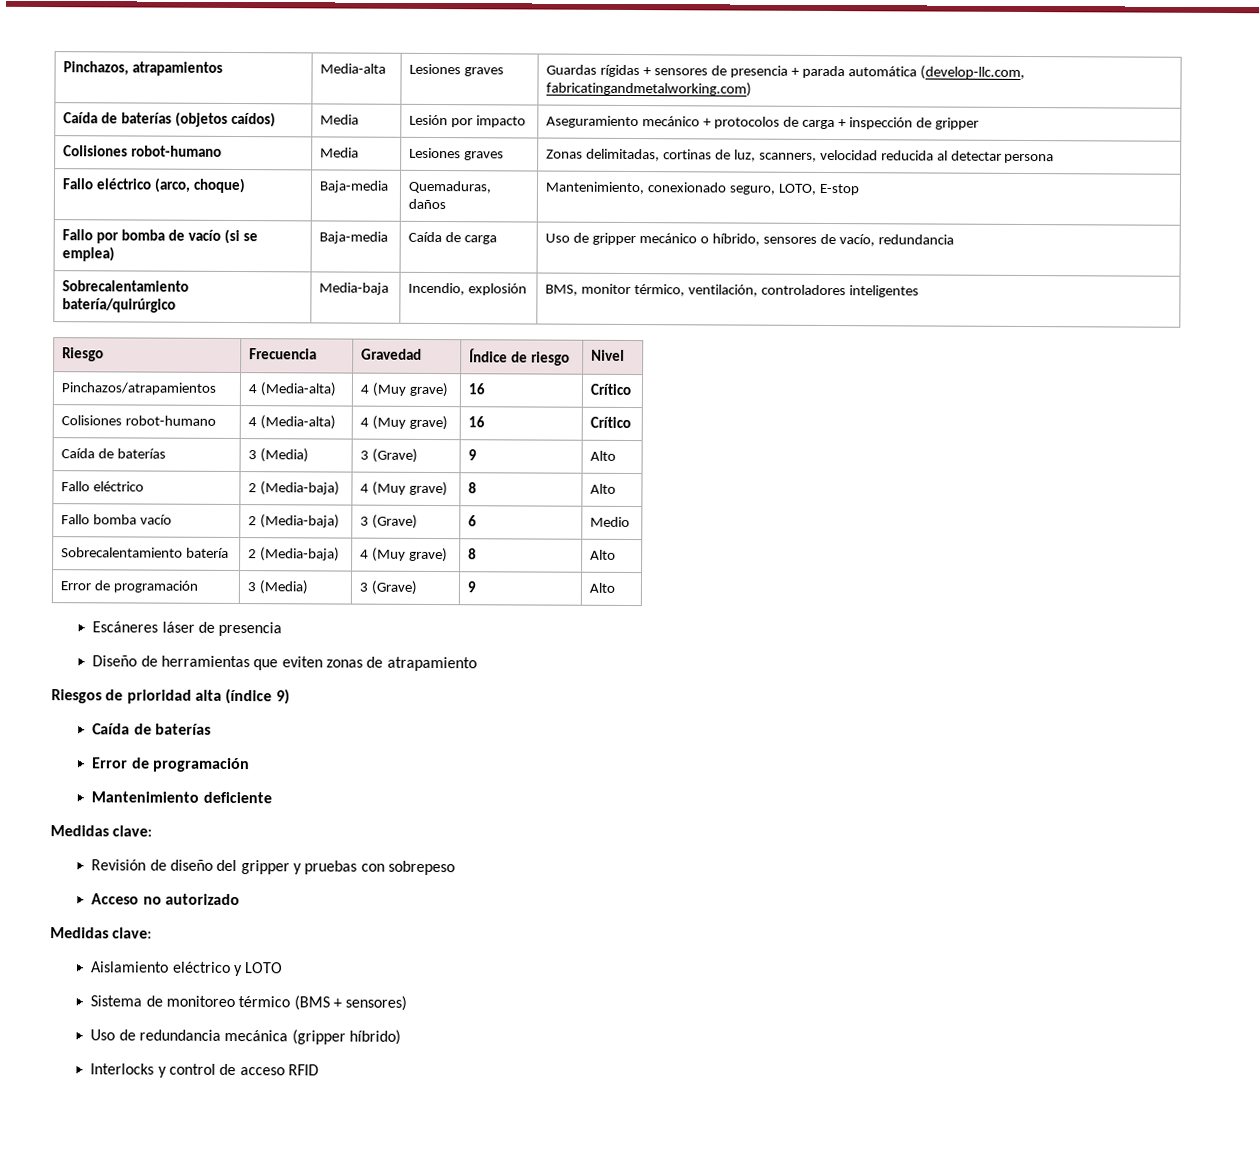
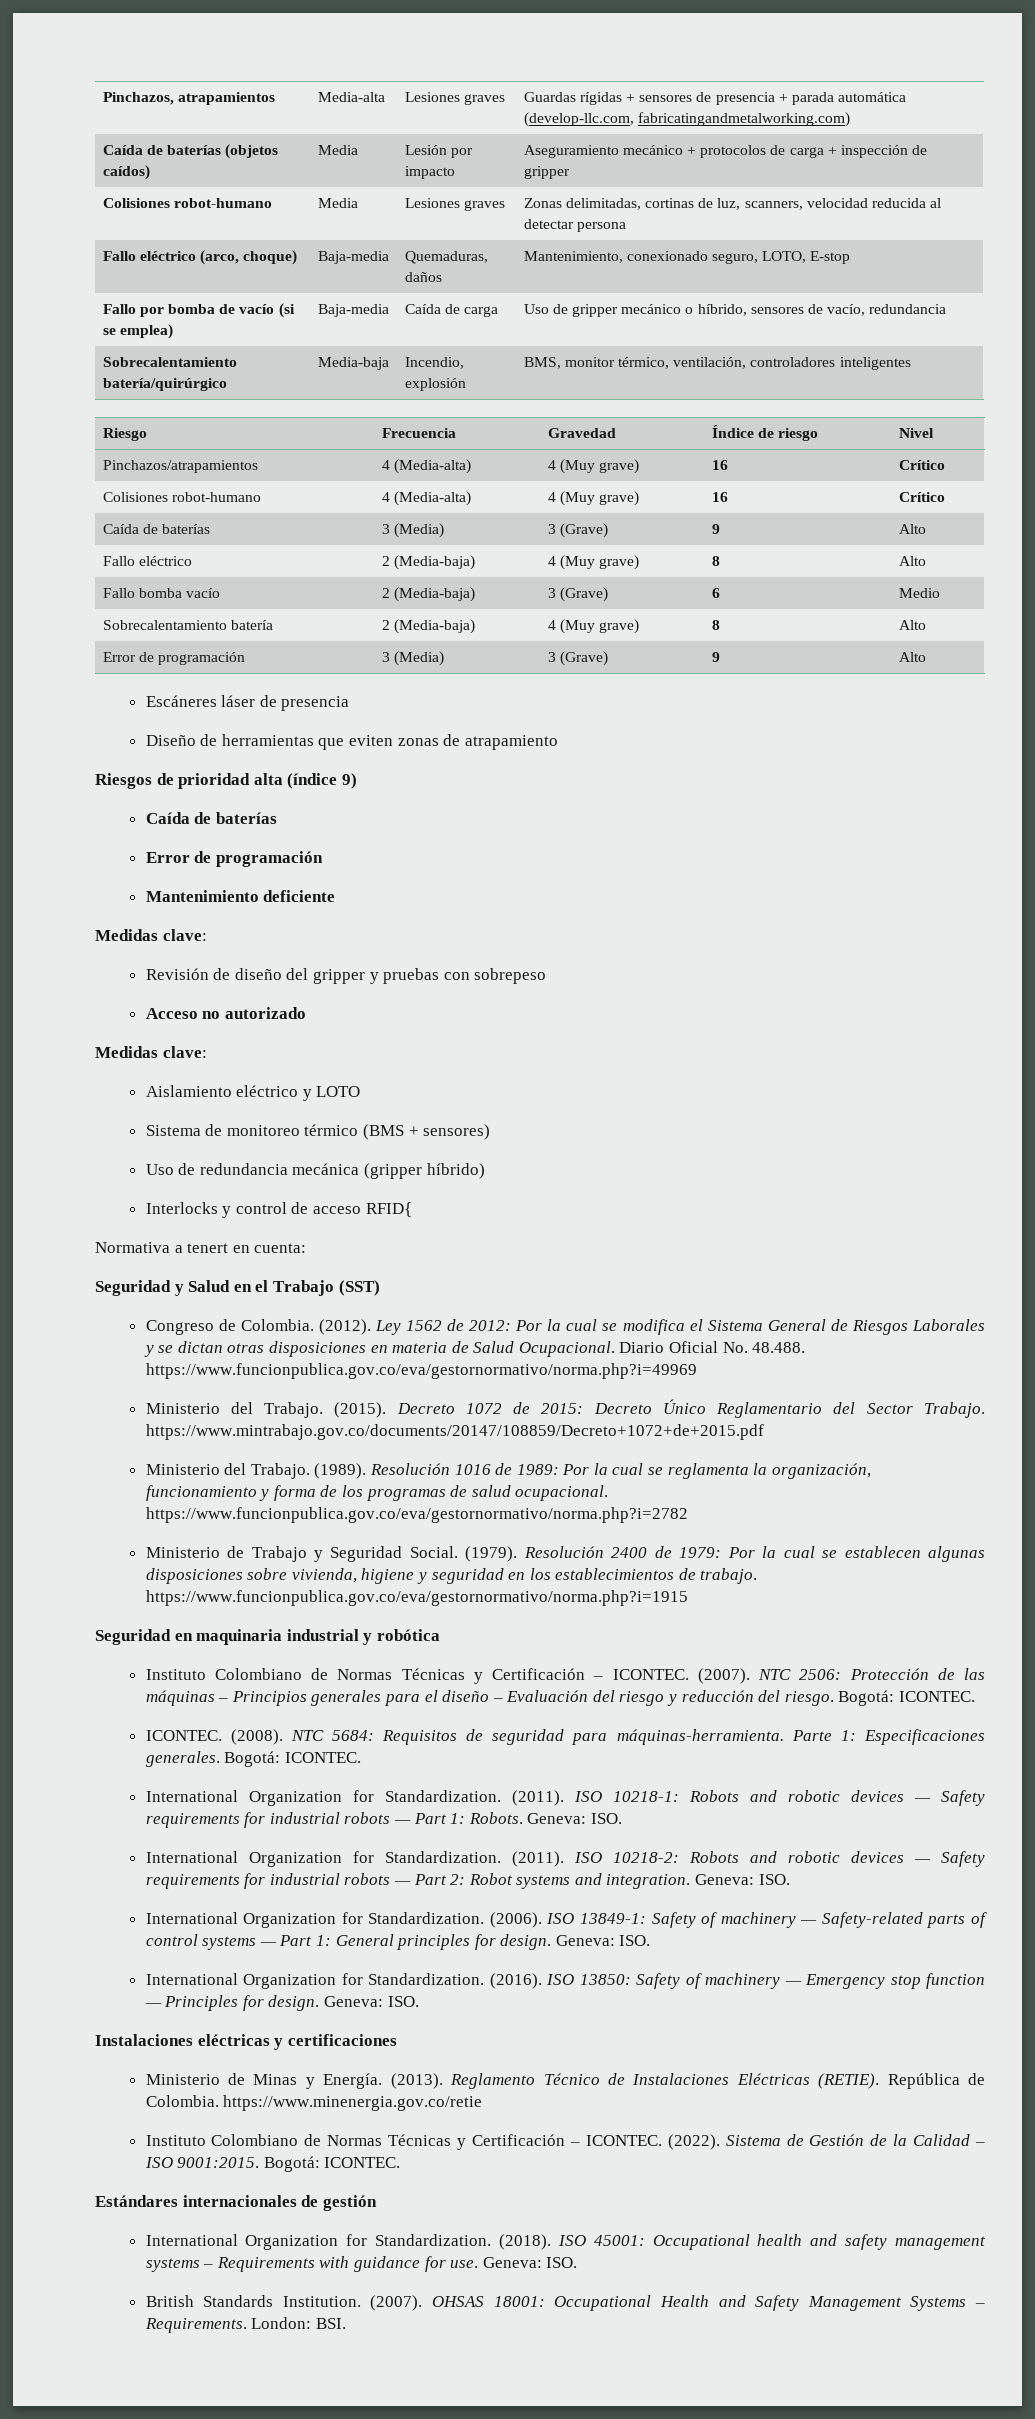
[287,1064,319,1076] RFID -> [365,1202,412,1217] [95,1242,307,1253] [95,1280,380,1296] [145,1319,985,1335] [143,1341,806,1357] [145,1363,697,1379] [145,1399,985,1418] [145,1424,764,1440] [145,1463,871,1479] [145,1485,609,1501] [145,1507,688,1523] [145,1546,985,1562] [145,1568,758,1584] [145,1590,688,1606] [95,1629,440,1645] [145,1668,985,1684] [145,1690,976,1706] [145,1729,985,1745] [145,1751,361,1767] [145,1790,985,1806] [145,1812,622,1828] [145,1851,985,1867] [145,1873,790,1889] [145,1912,988,1928] [145,1934,651,1950] [145,1973,985,1989] [144,1995,419,2011] [95,2034,397,2050] [145,2073,985,2089] [145,2095,483,2111] [145,2134,985,2150] [144,2156,401,2172] [95,2195,377,2211] [145,2234,986,2250] [145,2256,578,2272] [145,2295,985,2311] [144,2317,346,2333] RFID{ // Normativa a tenert en cuenta: // Seguridad y Salud en el Trabajo (SST) // Congreso de Colombia. (2012). Ley 1562 de 2012: Por la cual se modifica el Sistema General de Riesgos Laborales y se dictan otras disposiciones en materia de Salud Ocupacional. Diario Oficial No. 48.488. https://www.funcionpublica.gov.co/eva/gestornormativo/norma.php?i=49969 // Ministerio del Trabajo. (2015). Decreto 1072 de 2015: Decreto Único Reglamentario del Sector Trabajo. https://www.mintrabajo.gov.co/documents/20147/108859/Decreto+1072+de+2015.pdf // Ministerio del Trabajo. (1989). Resolución 1016 de 1989: Por la cual se reglamenta la organización, funcionamiento y forma de los programas de salud ocupacional. https://www.funcionpublica.gov.co/eva/gestornormativo/norma.php?i=2782 // Ministerio de Trabajo y Seguridad Social. (1979). Resolución 2400 de 1979: Por la cual se establecen algunas disposiciones sobre vivienda, higiene y seguridad en los establecimientos de trabajo. https://www.funcionpublica.gov.co/eva/gestornormativo/norma.php?i=1915 // Seguridad en maquinaria industrial y robótica // Instituto Colombiano de Normas Técnicas y Certificación – ICONTEC. (2007). NTC 2506: Protección de las máquinas – Principios generales para el diseño – Evaluación del riesgo y reducción del riesgo. Bogotá: ICONTEC. // ICONTEC. (2008). NTC 5684: Requisitos de seguridad para máquinas-herramienta. Parte 1: Especificaciones generales. Bogotá: ICONTEC. // International Organization for Standardization. (2011). ISO 10218-1: Robots and robotic devices — Safety requirements for industrial robots — Part 1: Robots. Geneva: ISO. // International Organization for Standardization. (2011). ISO 10218-2: Robots and robotic devices — Safety requirements for industrial robots — Part 2: Robot systems and integration. Geneva: ISO. // International Organization for Standardization. (2006). ISO 13849-1: Safety of machinery — Safety-related parts of control systems — Part 1: General principles for design. Geneva: ISO. // International Organization for Standardization. (2016). ISO 13850: Safety of machinery — Emergency stop function — Principles for design. Geneva: ISO. // Instalaciones eléctricas y certificaciones // Ministerio de Minas y Energía. (2013). Reglamento Técnico de Instalaciones Eléctricas (RETIE). República de Colombia. https://www.minenergia.gov.co/retie // Instituto Colombiano de Normas Técnicas y Certificación – ICONTEC. (2022). Sistema de Gestión de la Calidad – ISO 9001:2015. Bogotá: ICONTEC. // Estándares internacionales de gestión // International Organization for Standardization. (2018). ISO 45001: Occupational health and safety management systems – Requirements with guidance for use. Geneva: ISO. // British Standards Institution. (2007). OHSAS 18001: Occupational Health and Safety Management Systems – Requirements. London: BSI.

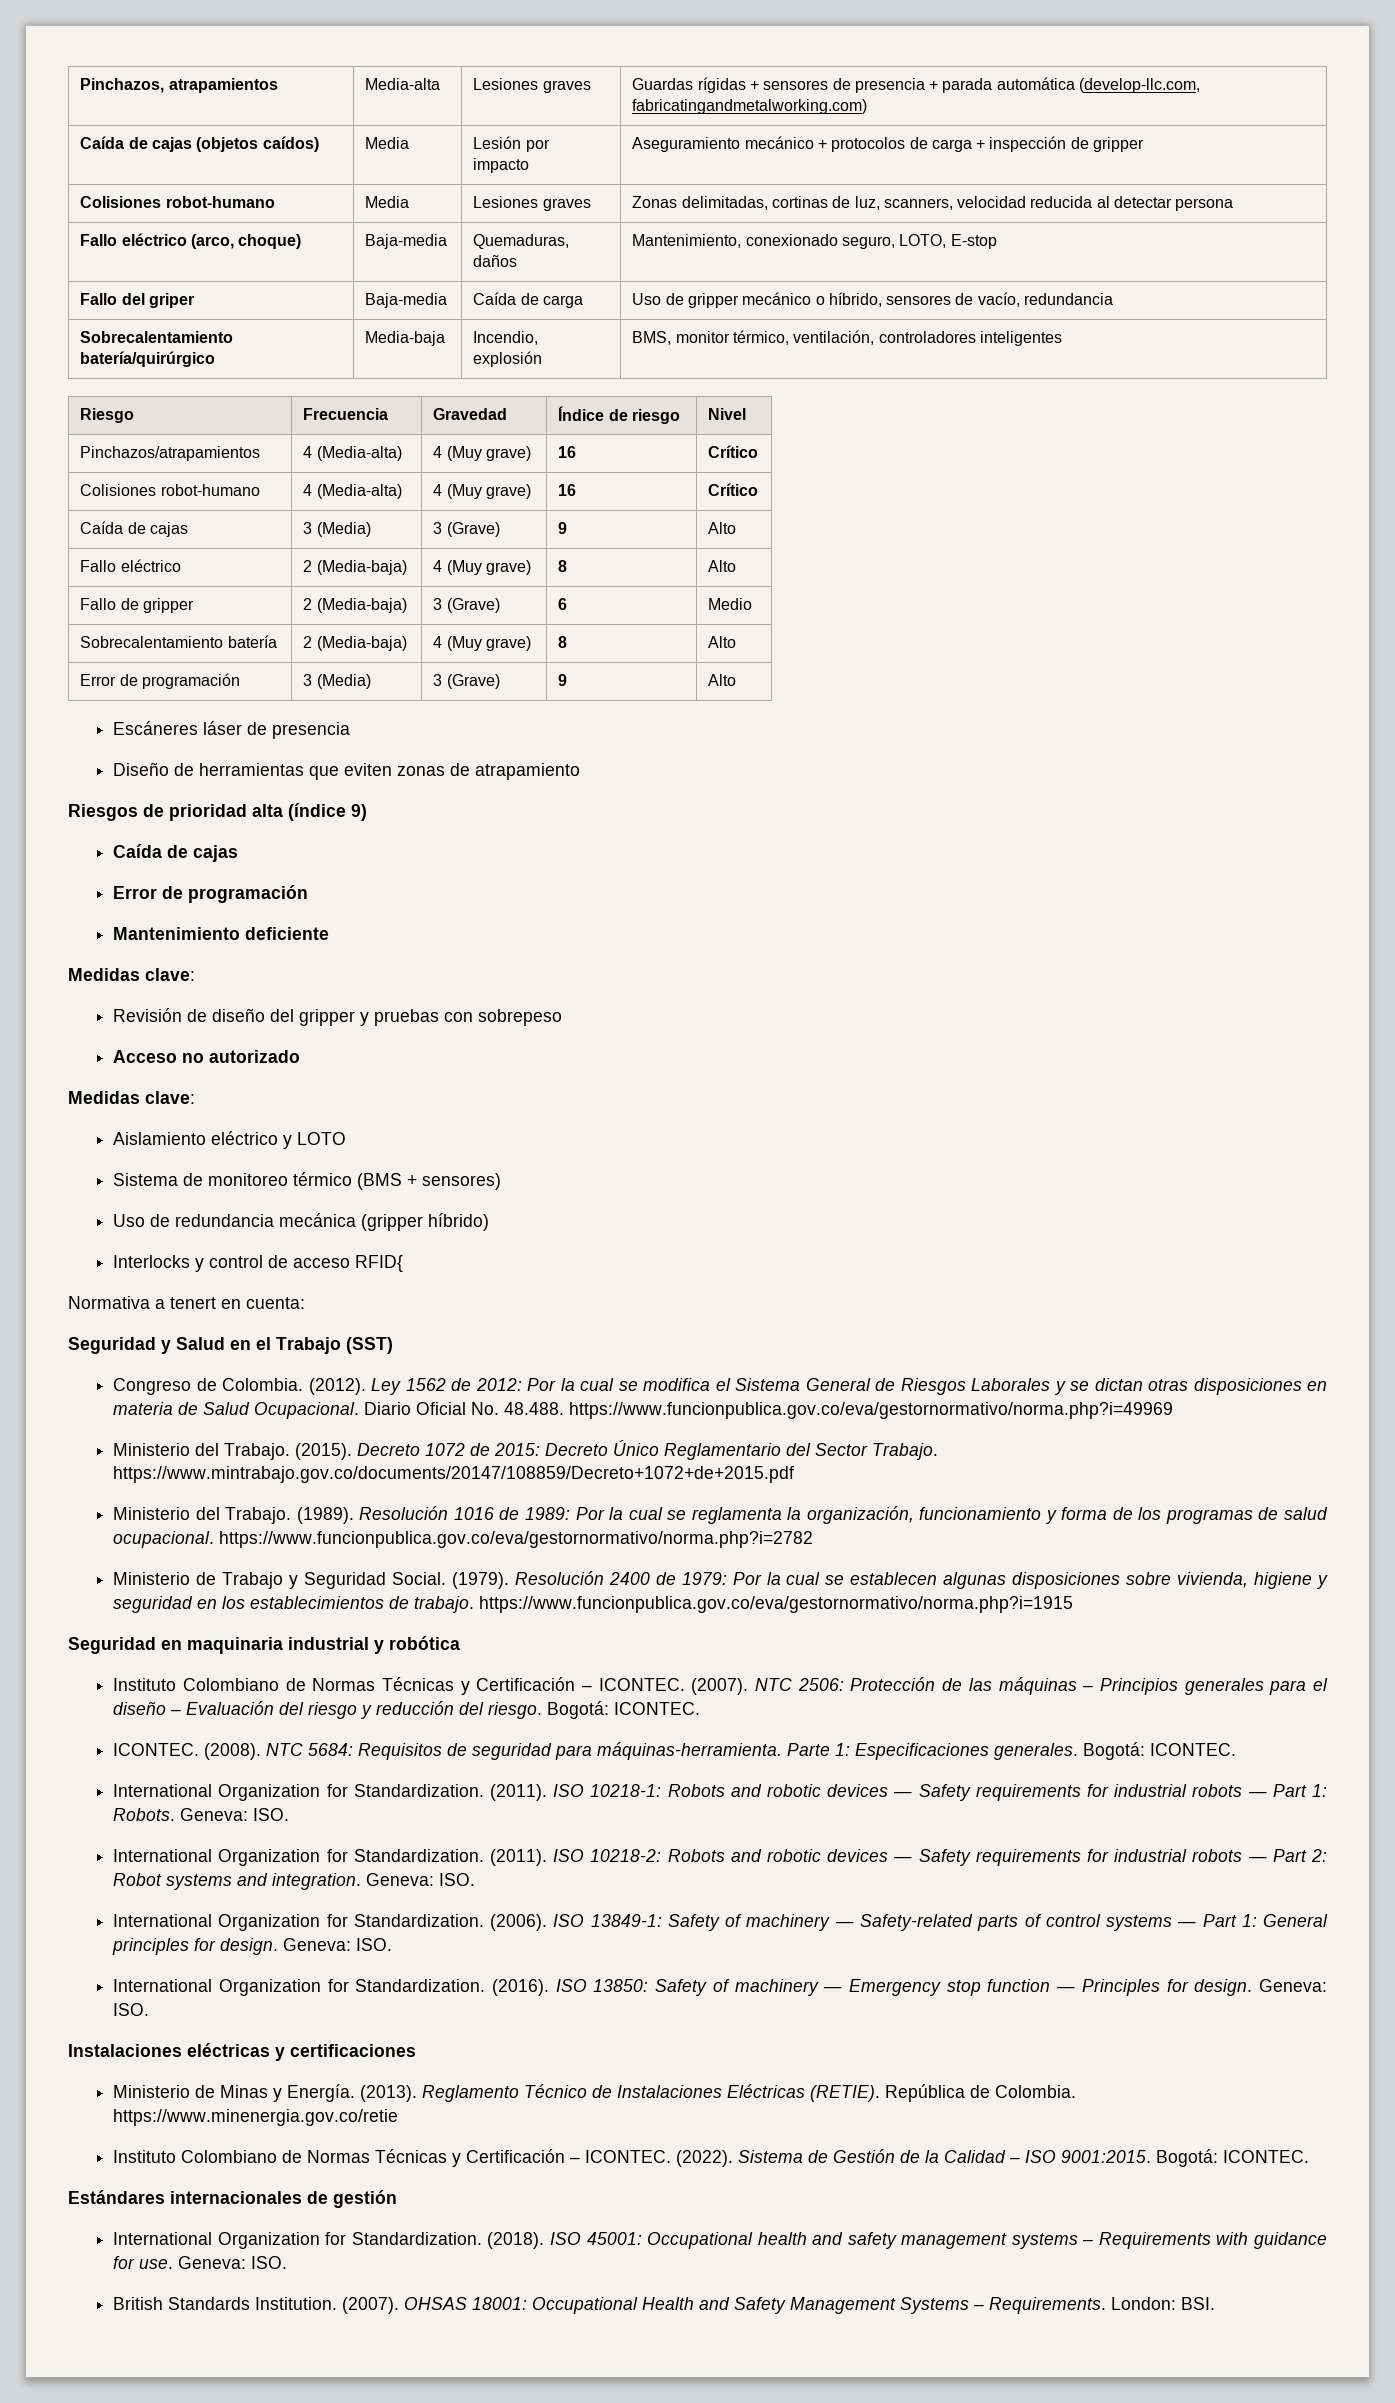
[167,145,222,155] baterías -> [151,137,192,152] cajas
[139,303,295,318] [102,324,173,339] por bomba de vacío (si se emplea) -> [121,293,194,308] del griper
[162,524,211,534] baterías -> [149,522,188,537] cajas
[138,588,221,598] bomba vacío -> [120,598,194,613] de gripper
[215,812,277,824] baterías -> [193,845,239,862] cajas

